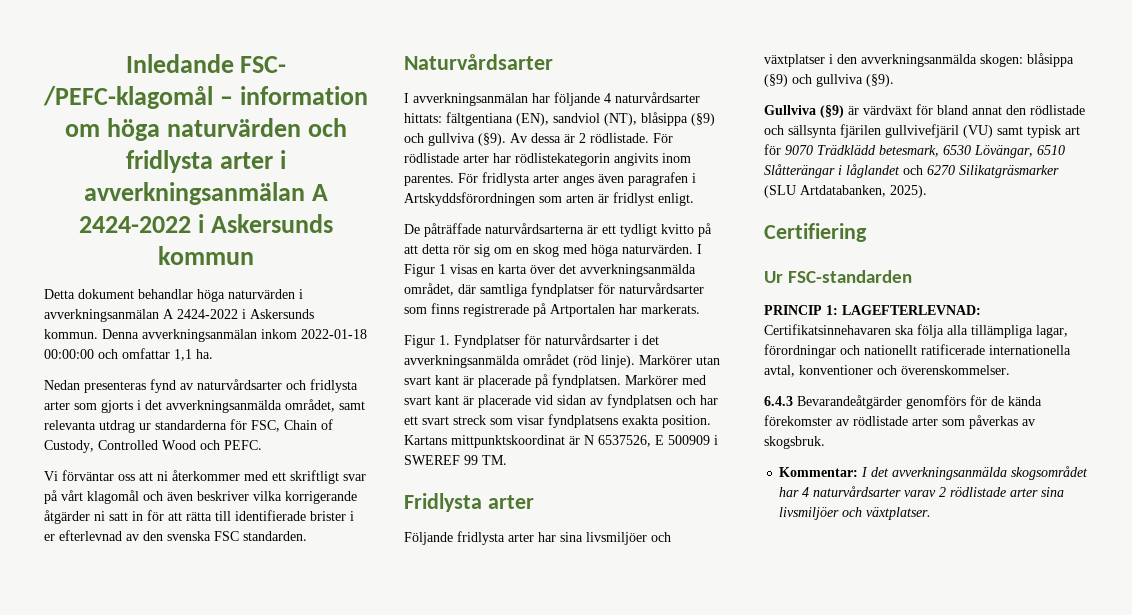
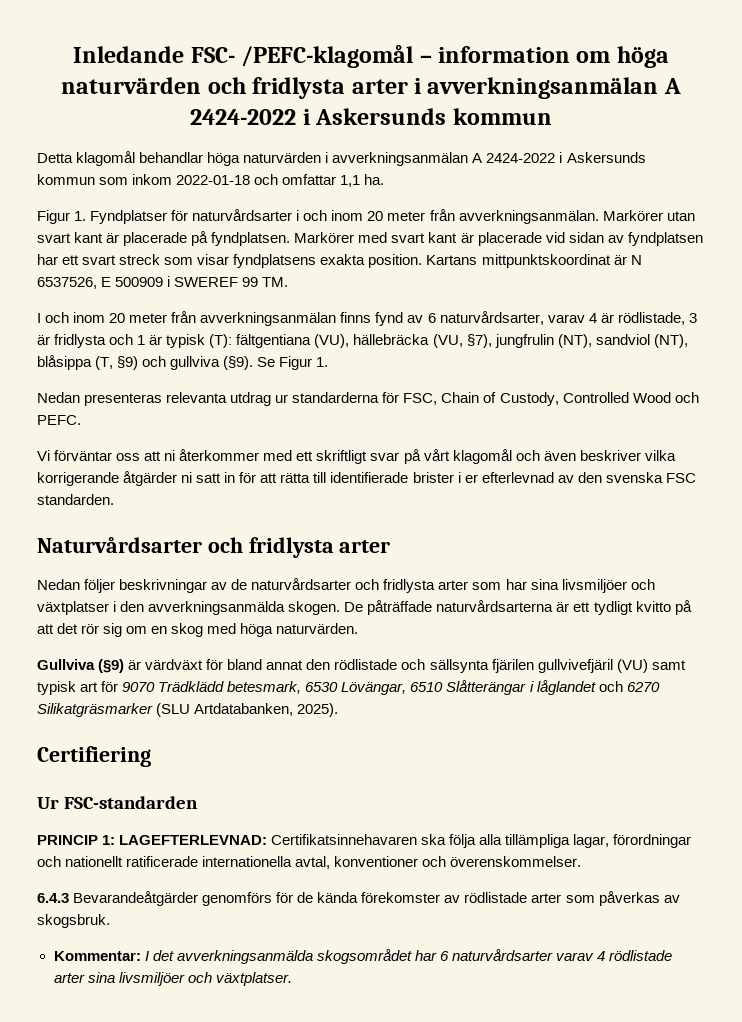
[78,289,134,299] dokument -> [76,151,136,166] klagomål
[44,329,257,342] kommun. Denna avverkningsanmälan -> [37,174,129,185] kommun som
[44,349,94,359] 00:00:00 -> (251, 180) none
[44,379,358,393] [44,399,365,413] Nedan presenteras fynd av naturvårdsarter och fridlysta arter som gjorts i det avverkningsanmälda området, samt -> [37,209,695,224] [37,231,703,246] [37,254,642,268] [37,276,289,289] [37,311,697,326] [37,334,688,348] [37,355,329,370] [37,392,163,406] Figur 1. Fyndplatser för naturvårdsarter i och inom 20 meter från avverkningsanmälan. Markörer utan svart kant är placerade på fyndplatsen. Markörer med svart kant är placerade vid sidan av fyndplatsen har ett svart streck som visar fyndplatsens exakta position. Kartans mittpunktskoordinat är N 6537526, E 500909 i SWEREF 99 TM. // I och inom 20 meter från avverkningsanmälan finns fynd av 6 naturvårdsarter, varav 4 är rödlistade, 3 är fridlysta och 1 är typisk (T): fältgentiana (VU), hällebräcka (VU, §7), jungfrulin (NT), sandviol (NT), blåsippa (T, §9) och gullviva (§9). Se Figur 1. // Nedan presenteras
[404,92,700,106] [404,112,715,126] [404,133,673,146] [404,153,691,166] [404,172,696,186] [404,192,694,206] // I avverkningsanmälan har följande 4 naturvårdsarter hittats: fältgentiana (EN), sandviol (NT), blåsippa (§9) och gullviva (§9). Av dessa är 2 rödlistade. För rödlistade arter har rödlistekategorin angivits inom parentes. För fridlysta arter anges även paragrafen i Artskyddsförordningen som arten är fridlyst enligt. // -> [207,537,391,558] [37,578,655,593] [37,601,341,615] och fridlysta arter // Nedan följer beskrivningar av de naturvårdsarter och fridlysta arter som har sina livsmiljöer och växtplatser i den avverkningsanmälda skogen.
[422,244,450,254] detta -> [57,623,79,634] det
[697,244,702,254] [404,264,696,277] [404,283,704,297] [404,303,700,317] [404,334,659,348] [404,354,720,368] [404,374,706,388] [404,394,718,408] [404,414,711,428] [404,435,718,448] [404,455,507,465] [404,493,534,512] [404,531,671,545] [764,53,1074,67] [764,74,894,87] I Figur 1 visas en karta över det avverkningsanmälda området, där samtliga fyndplatser för naturvårdsarter som finns registrerade på Artportalen har markerats. // Figur 1. Fyndplatser för naturvårdsarter i det avverkningsanmälda området (röd linje). Markörer utan svart kant är placerade på fyndplatsen. Markörer med svart kant är placerade vid sidan av fyndplatsen och har ett svart streck som visar fyndplatsens exakta position. Kartans mittpunktskoordinat är N 6537526, E 500909 i SWEREF 99 TM. // Fridlysta arter // Följande fridlysta arter har sina livsmiljöer och växtplatser i den avverkningsanmälda skogen: blåsippa (§9) och gullviva (§9). -> (359, 628) none
[802,487,810,497] 4 -> [439,951,449,961] 6
[939,487,947,497] 2 -> [596,951,605,961] 4

